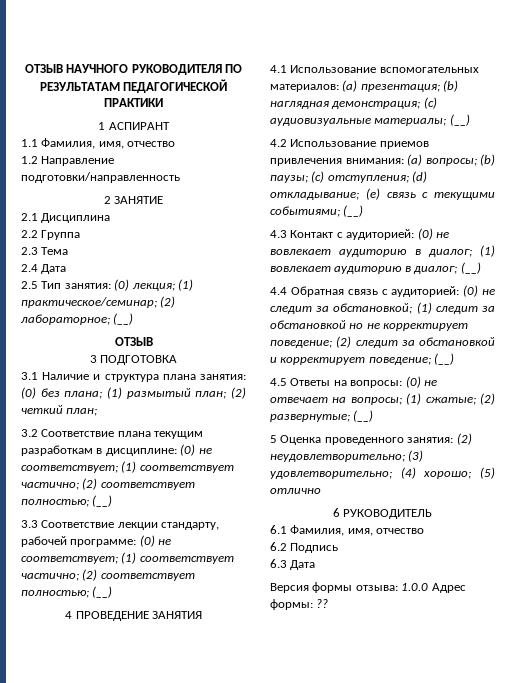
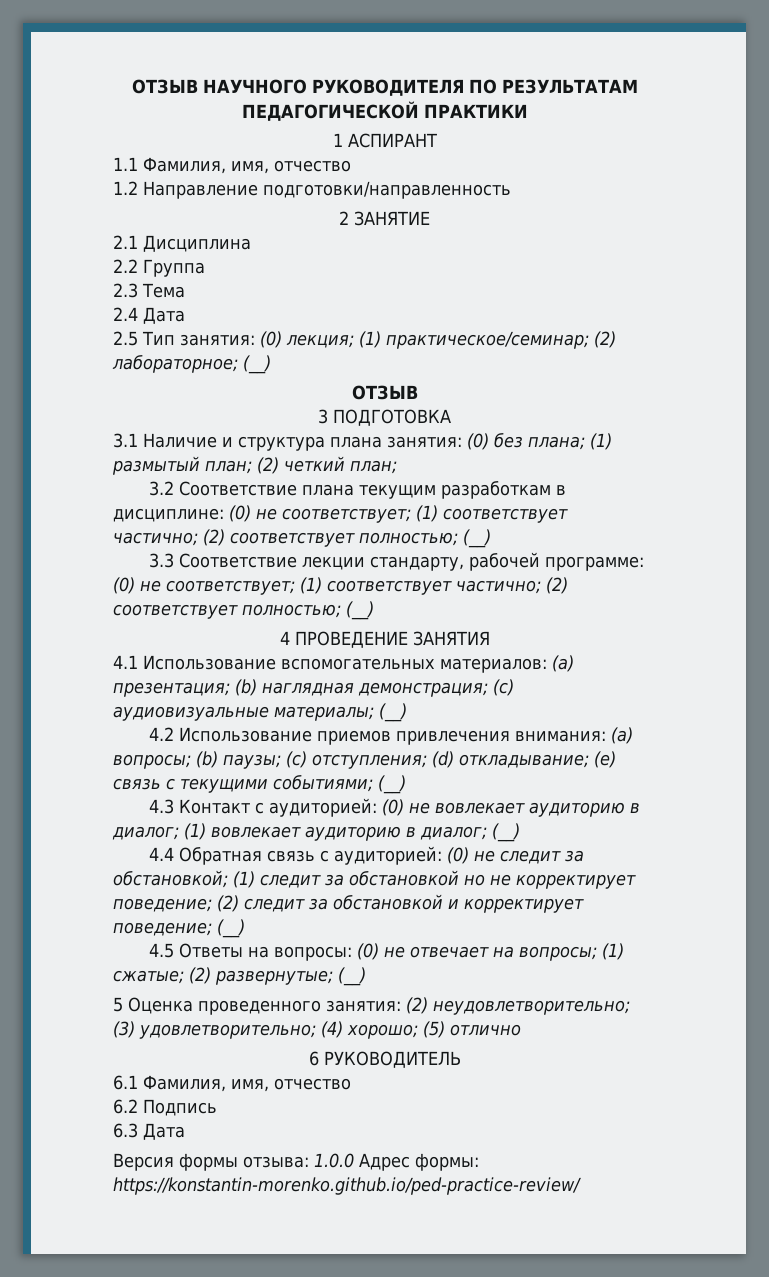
[316,599,329,608] ?? -> [113,1177,581,1195] https://konstantin-morenko.github.io/ped-practice-review/

